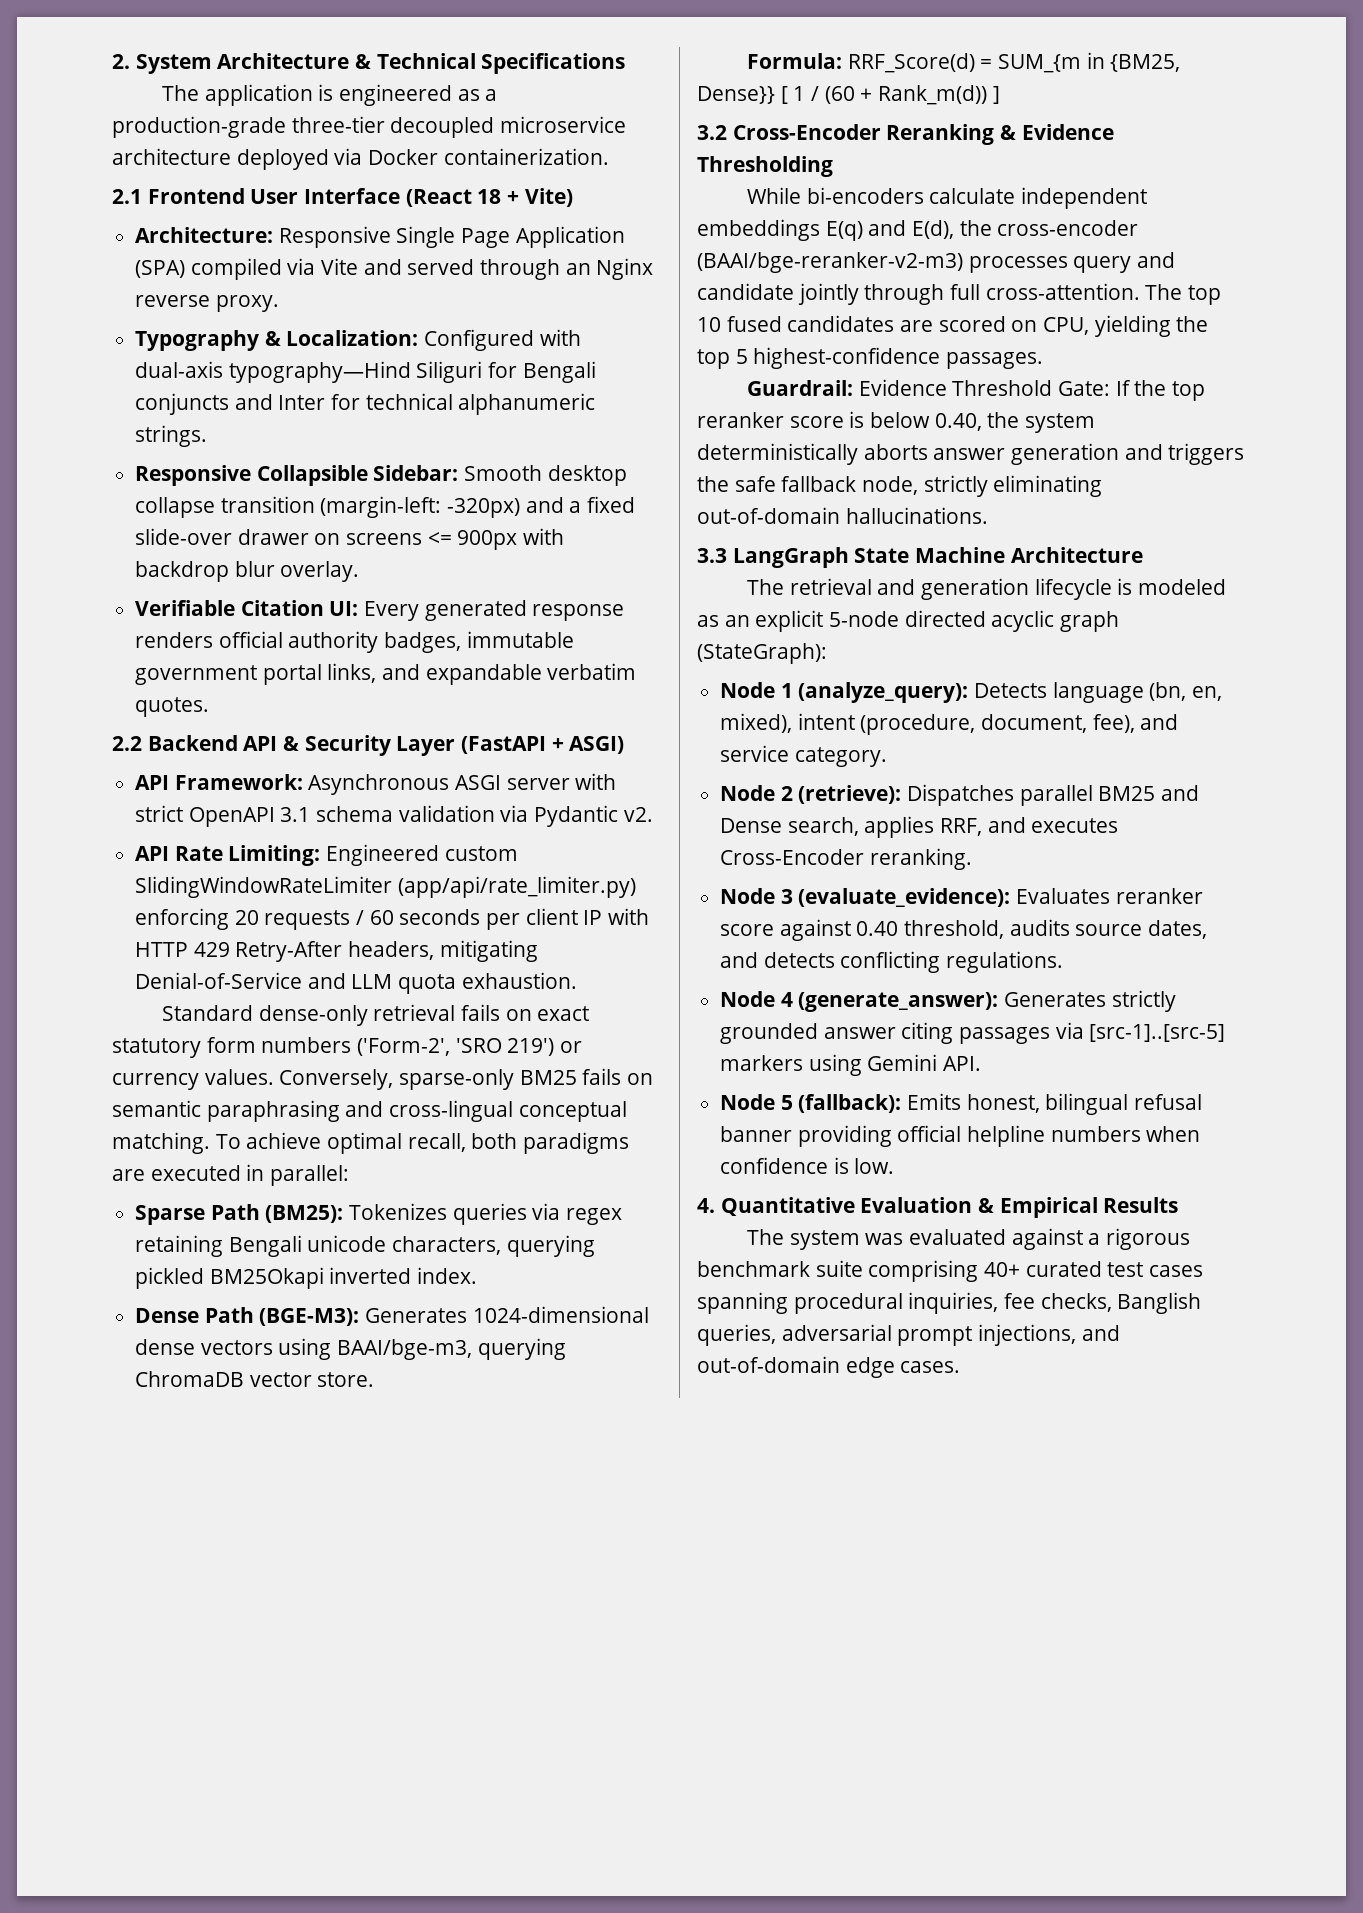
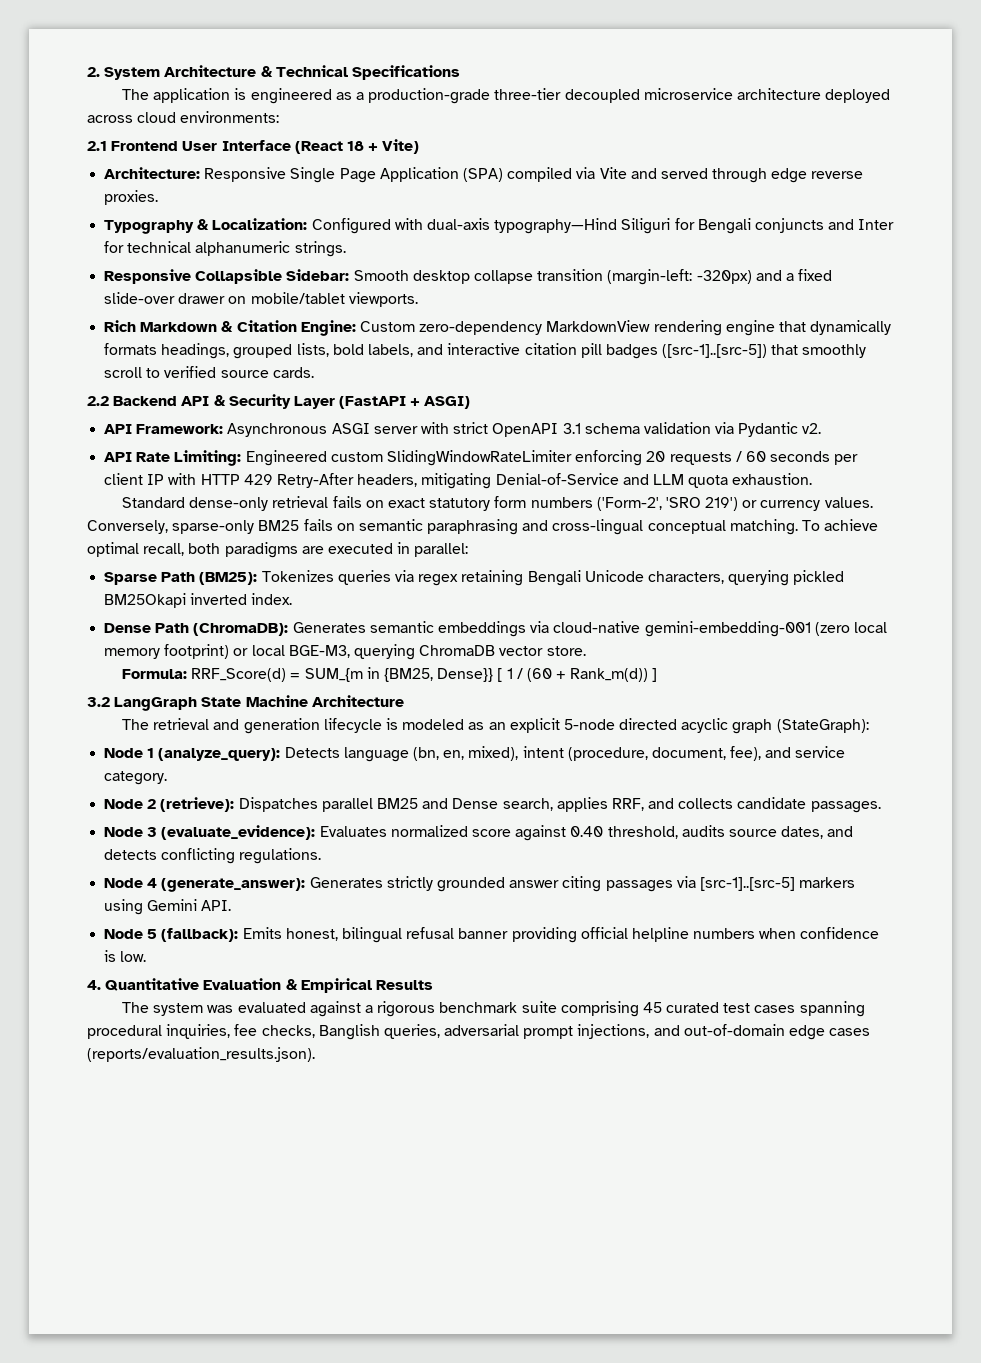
[334,148,609,165] via Docker containerization. -> [87,111,280,123] across cloud environments:
[565,258,654,280] [135,295,279,312] an Nginx reverse proxy. -> [771,168,864,183] [104,190,159,205] edge reverse proxies.
[346,528,565,550] [135,561,360,582] [135,600,625,621] [135,631,574,653] [135,663,637,685] [135,697,210,717] screens <= 900px with backdrop blur overlay. // Verifiable Citation UI: Every generated response renders official authority badges, immutable government portal links, and expandable verbatim quotes. -> [250,292,418,307] [104,320,892,336] [104,343,867,359] [104,366,314,378] mobile/tablet viewports. // Rich Markdown & Citation Engine: Custom zero-dependency MarkdownView rendering engine that dynamically formats headings, grouped lists, bold labels, and interactive citation pill badges ([src-1]..[src-5]) that smoothly scroll to verified source cards.
[397,876,636,898] (app/api/rate_limiter.py) -> (572, 458) none
[307,1235,387,1252] unicode -> [584,570,644,582] Unicode
[259,1306,649,1326] [135,1338,473,1360] (BGE-M3): Generates 1024-dimensional dense vectors using BAAI/bge-m3, -> [193,621,887,637] [104,644,350,659] (ChromaDB): Generates semantic embeddings via cloud-native gemini-embedding-001 (zero local memory footprint) or local BGE-M3,
[732,124,1114,145] [697,156,833,177] [747,187,1148,209] [697,219,1139,241] [697,252,1176,273] [697,283,1222,305] [697,315,1209,337] [697,347,1044,369] [747,379,1206,401] [697,411,1096,433] [697,443,1245,465] [697,475,1103,497] [697,507,988,524] [697,548,727,563] Cross-Encoder Reranking & Evidence Thresholding // While bi-encoders calculate independent embeddings E(q) and E(d), the cross-encoder (BAAI/bge-reranker-v2-m3) processes query and candidate jointly through full cross-attention. The top 10 fused candidates are scored on CPU, yielding the top 5 highest-confidence passages. // Guardrail: Evidence Threshold Gate: If the top reranker score is below 0.40, the system deterministically aborts answer generation and triggers the safe fallback node, strictly eliminating out-of-domain hallucinations. // 3.3 -> (110, 702) none
[1031,818,1119,833] [720,848,972,870] executes Cross-Encoder reranking. -> [678,797,881,813] collects candidate passages.
[1115,888,1203,904] reranker -> [390,825,468,837] normalized
[984,1262,1021,1277] 40+ -> [642,1002,662,1013] 45
[900,1361,961,1373] cases. -> [829,1028,871,1036] [87,1047,315,1062] cases (reports/evaluation_results.json).

